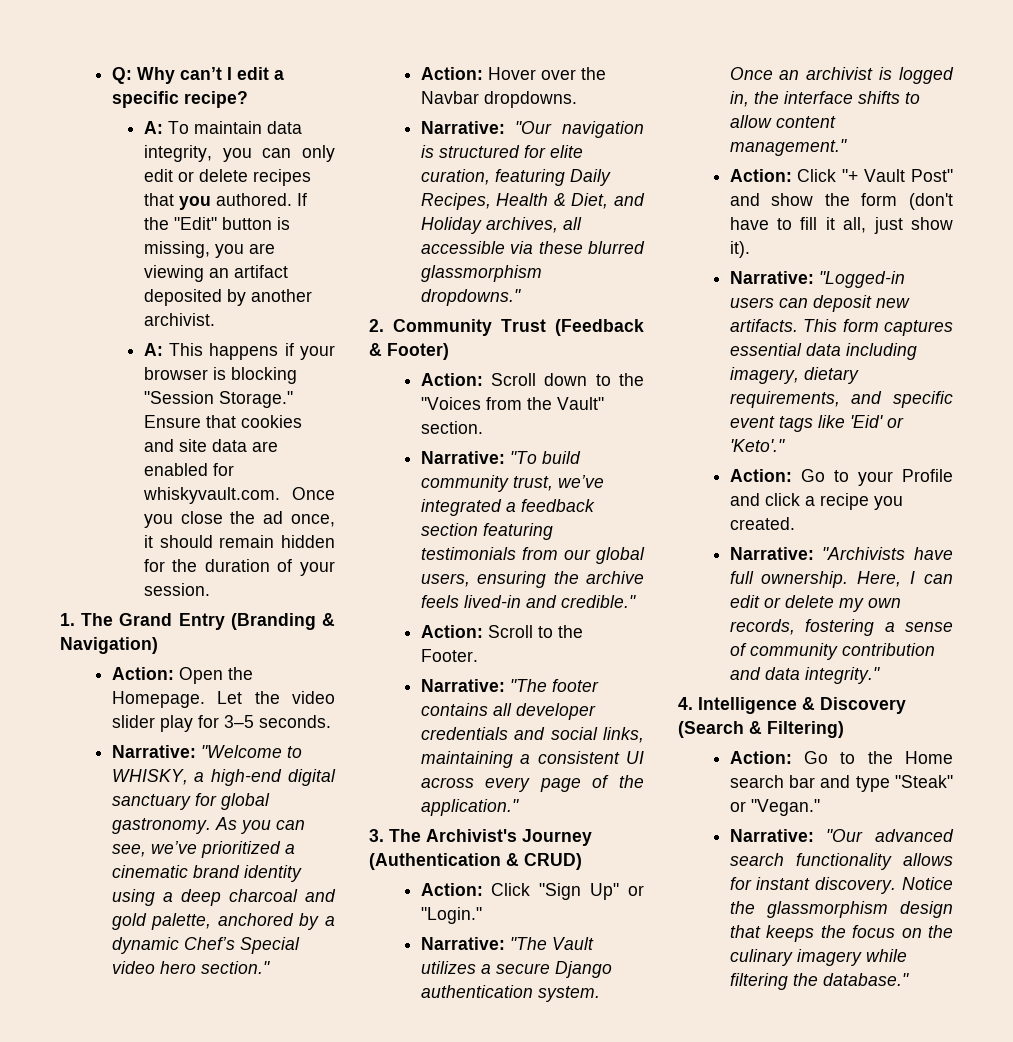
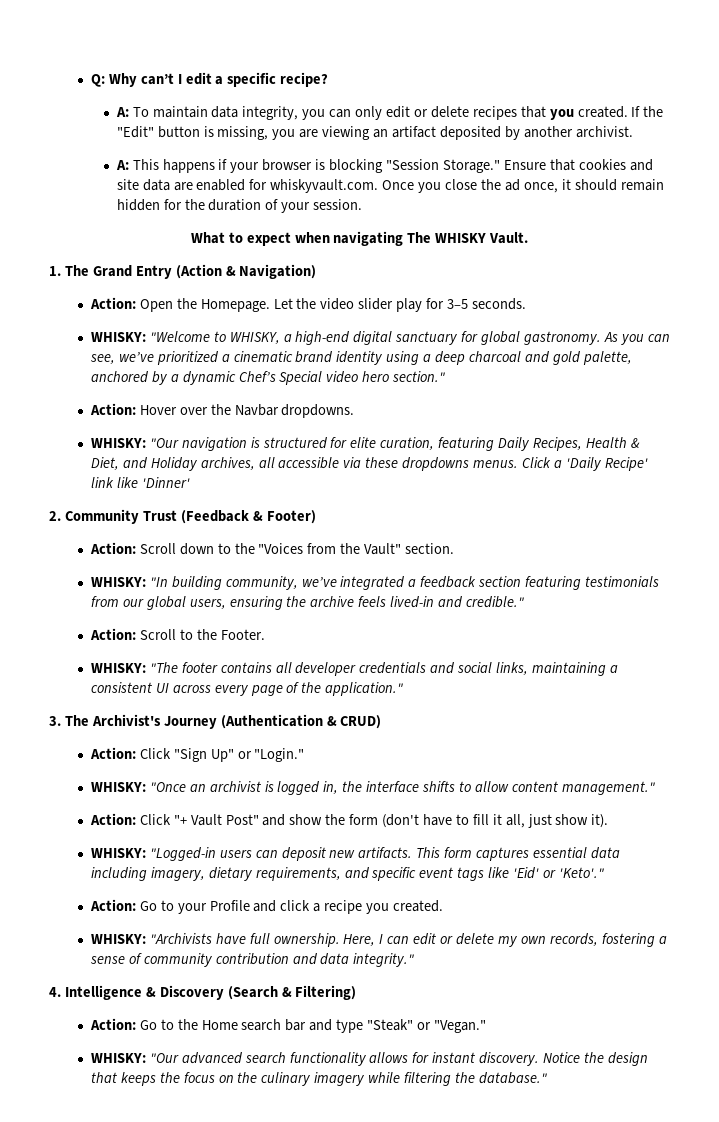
[215,193,292,206] authored. -> [577,106,628,118] created.
(210, 589) none -> [190,231,529,246] // What to expect when navigating The WHISKY Vault.
[230,613,316,630] (Branding -> [175,264,222,279] (Action
[111,745,196,758] Narrative: -> [90,332,146,342] WHISKY:
[420,121,505,134] Narrative: -> [90,438,146,448] WHISKY:
[588,241,645,254] [420,265,542,282] [420,289,521,306] blurred glassmorphism dropdowns." -> [402,457,648,471] [90,477,190,488] dropdowns menus. Click a 'Daily Recipe' link like 'Dinner'
[420,451,581,464] [420,475,553,492] Narrative: "To build community trust, -> [90,576,298,590] WHISKY: "In building community,
[420,679,505,692] Narrative: -> [90,663,146,673] WHISKY:
[420,937,594,950] [420,961,612,978] [420,985,600,1002] [729,67,773,80] Narrative: "The Vault utilizes a secure Django authentication system. Once -> [90,782,186,792] WHISKY: "Once
[729,271,814,284] Narrative: -> [90,848,146,858] WHISKY:
[729,547,814,560] Narrative: -> [90,934,146,944] WHISKY:
[729,829,814,842] Narrative: -> [90,1053,146,1063] WHISKY:
[766,901,888,918] glassmorphism -> (604, 1057) none

